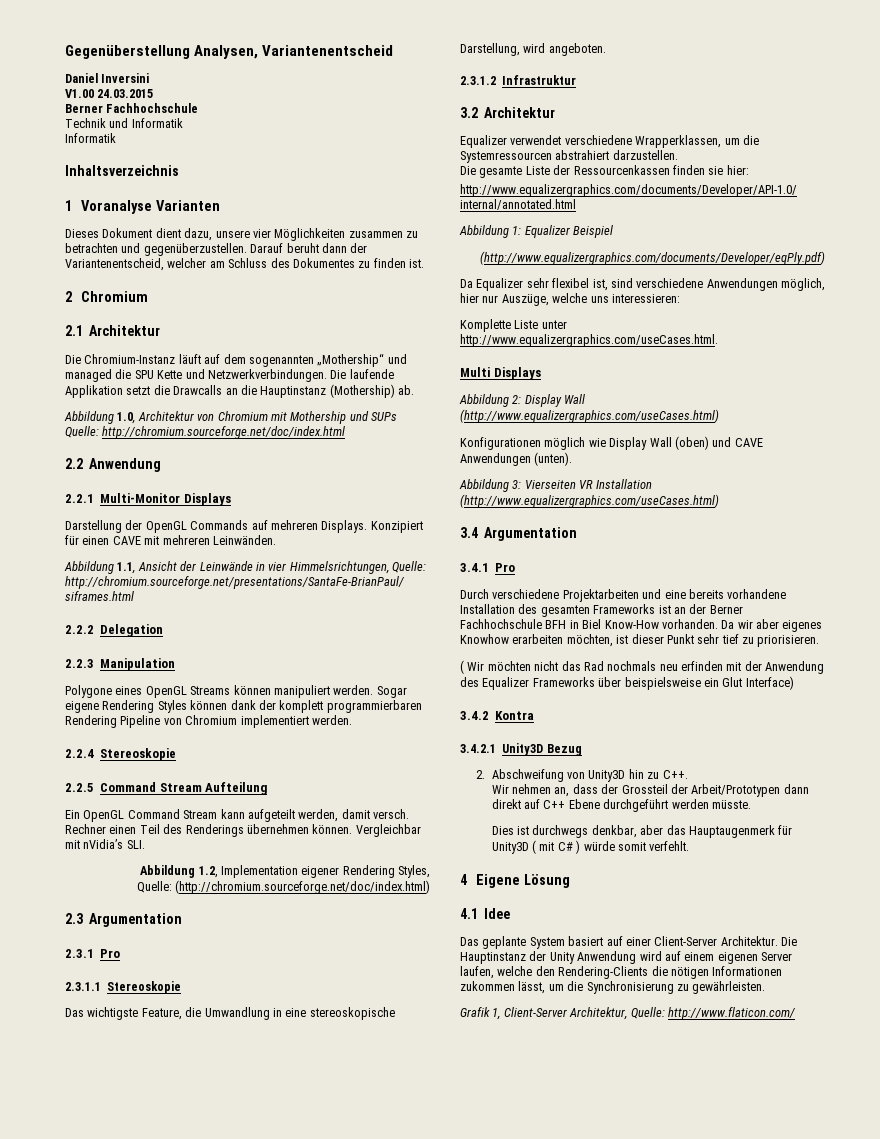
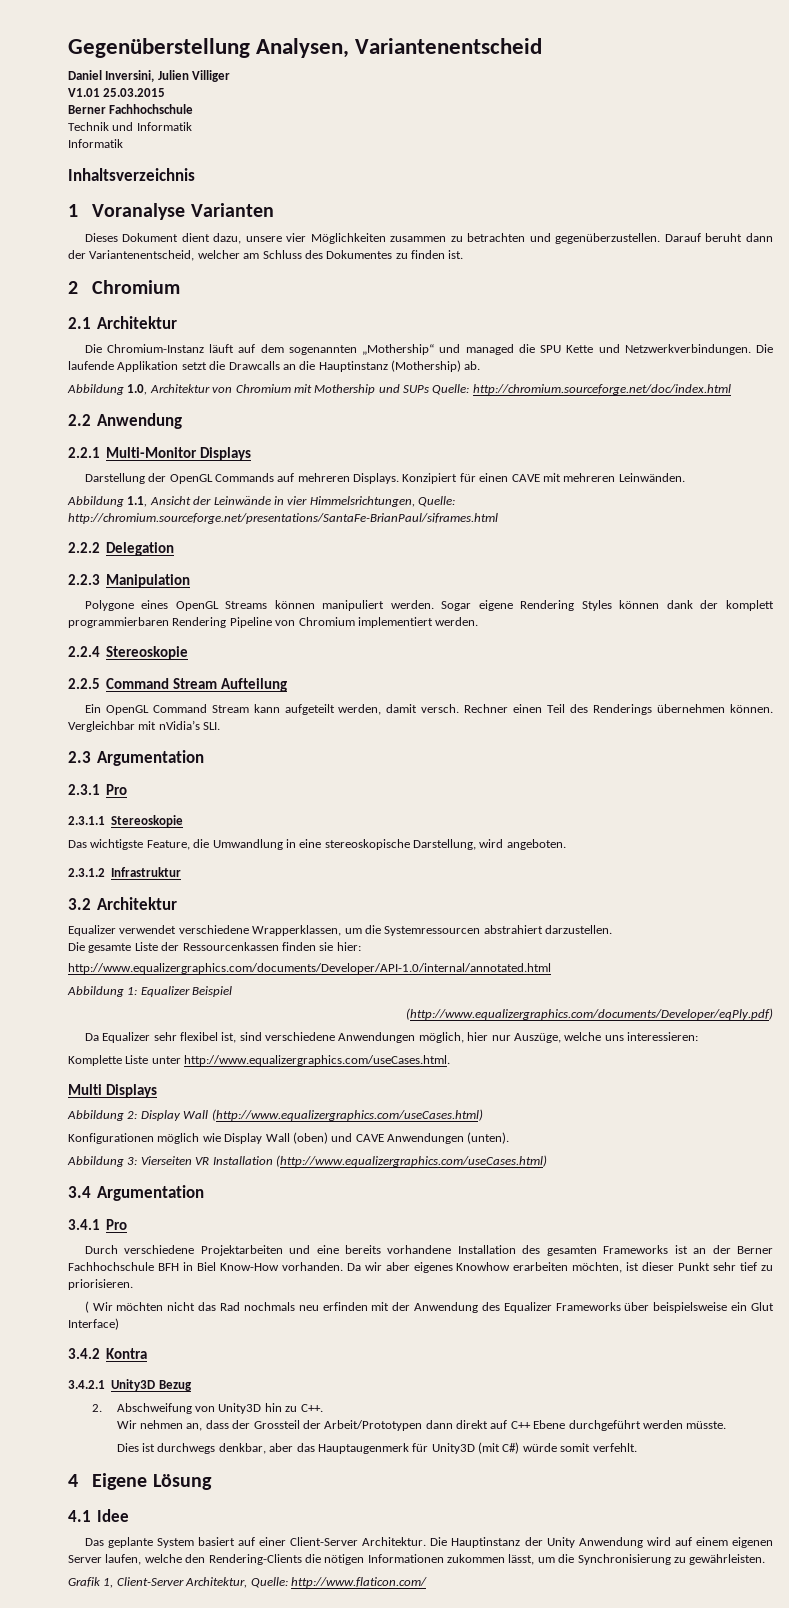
[101,73,150,83] [65,89,154,98] Inversini // V1.00 24.03.2015 -> [105,70,231,82] [68,88,166,97] Inversini, Julien Villiger // V1.01 25.03.2015
[140,865,430,878] [136,880,430,894] // Abbildung 1.2, Implementation eigener Rendering Styles, // Quelle: (http://chromium.sourceforge.net/doc/index.html) -> (221, 726) none
[532,840,581,854] ( mit C# ) -> [478,1442,520,1454] (mit C#)

